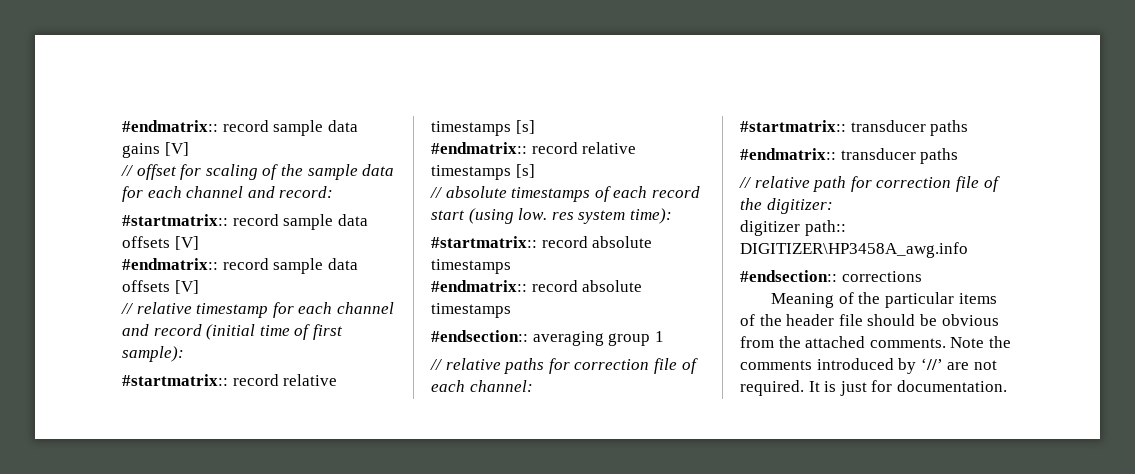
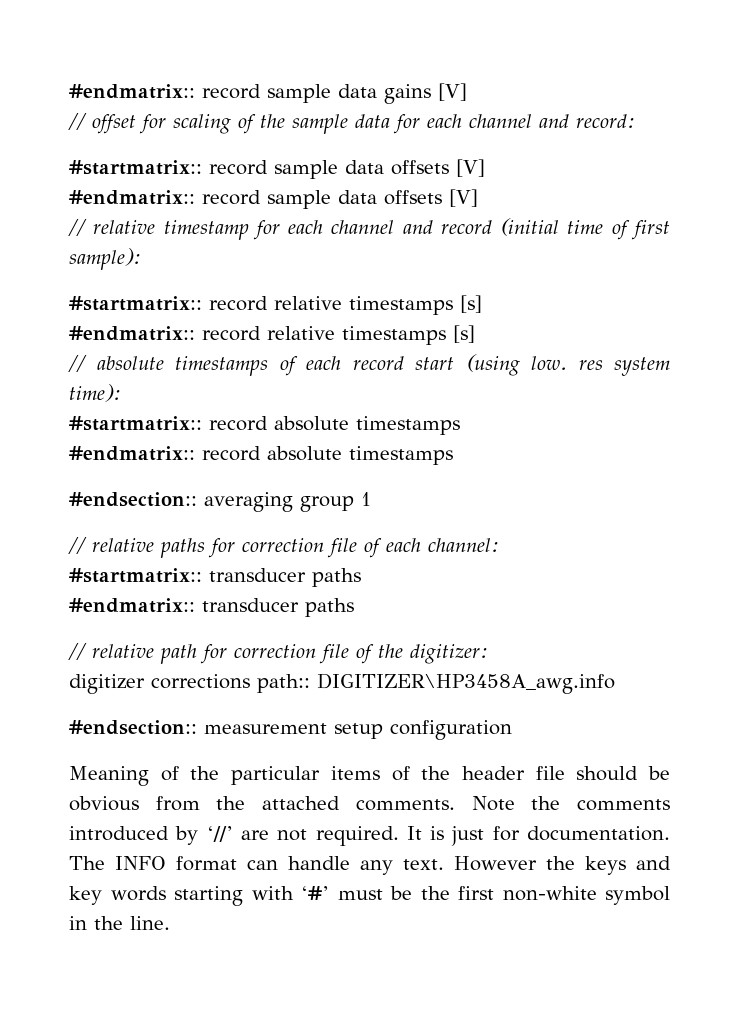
(800, 228) none -> [151,674,250,689] corrections
[841,271,922,282] corrections -> [204,720,512,740] measurement setup configuration
(1007, 386) none -> [69,856,671,875] [69,886,670,906] [69,916,170,930] The INFO format can handle any text. However the keys and key words starting with ‘#’ must be the first non-white symbol in the line.

